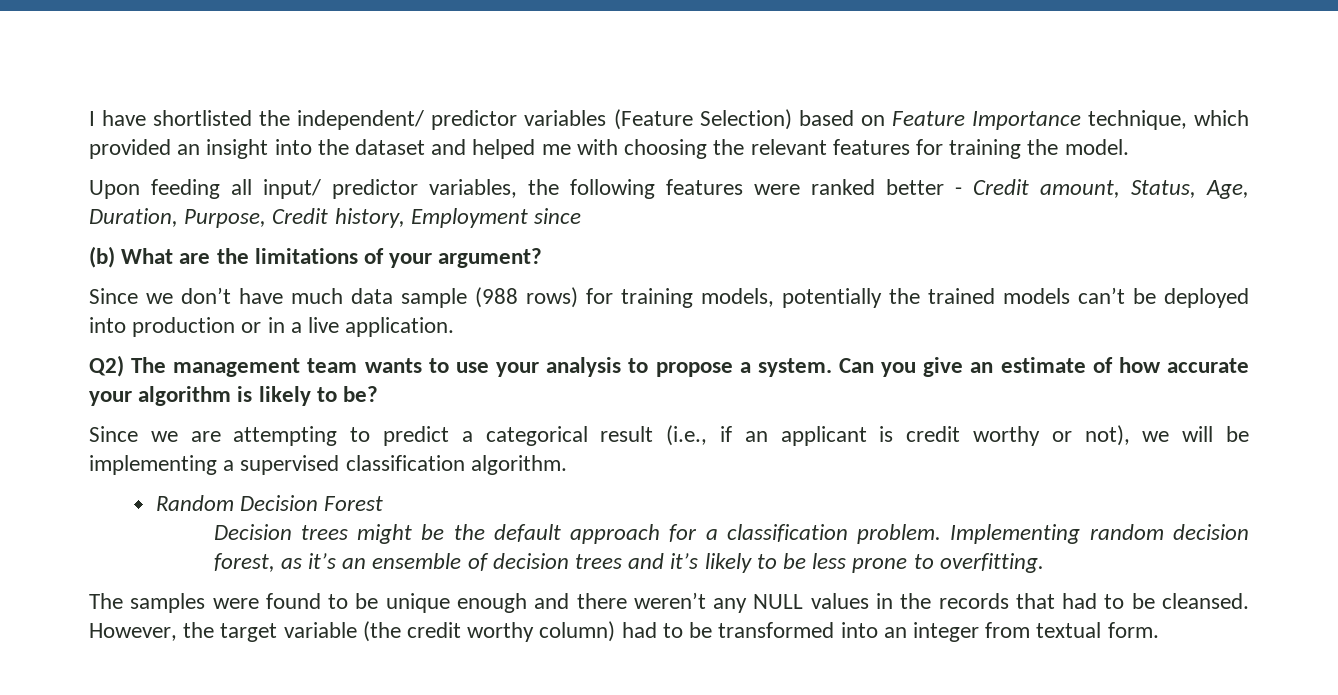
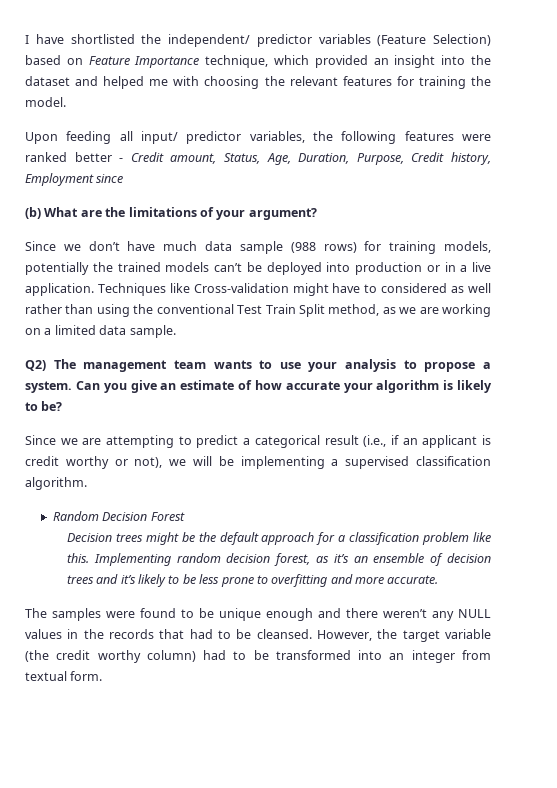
(455, 327) none -> [97,283,492,296] [25,304,492,317] [25,325,176,338] Techniques like Cross-validation might have to considered as well rather than using the conventional Test Train Split method, as we are working on a limited data sample.
[857,524,942,544] problem. -> [422,532,491,545] [66,553,89,563] problem like this.
[939,553,1044,573] overfitting. -> [271,574,439,587] overfitting and more accurate.

